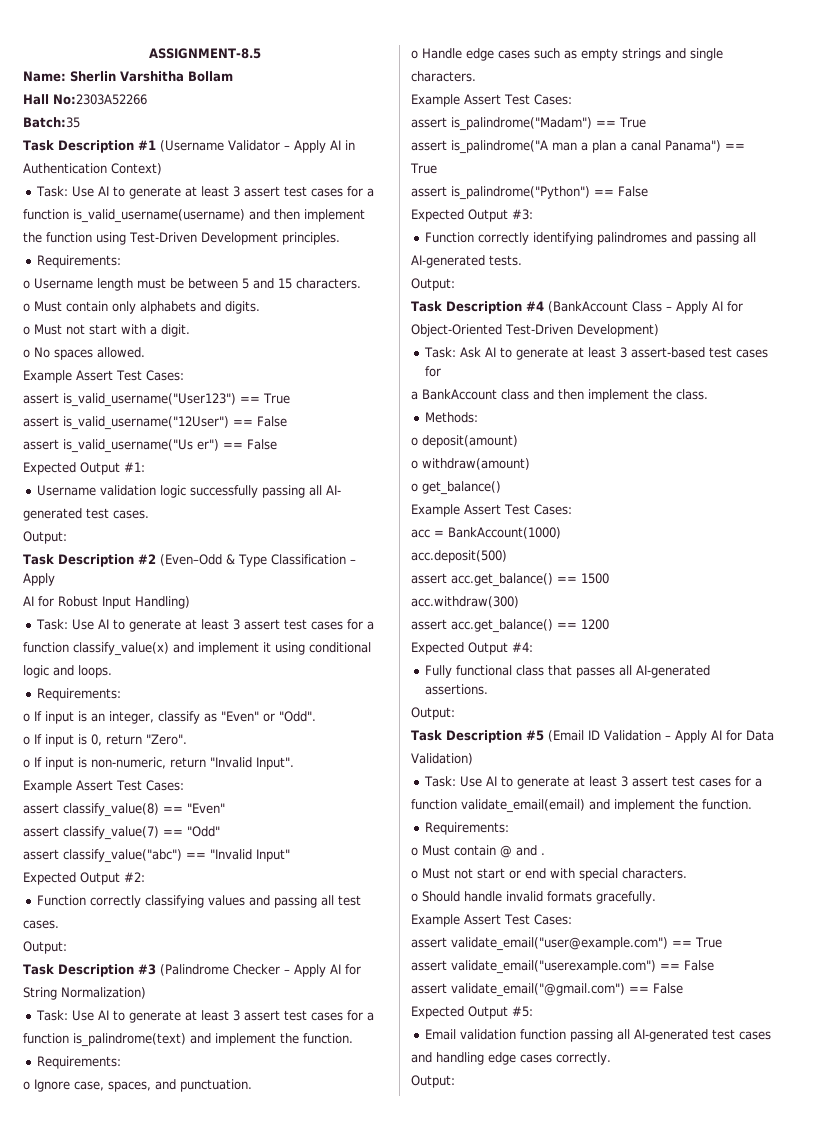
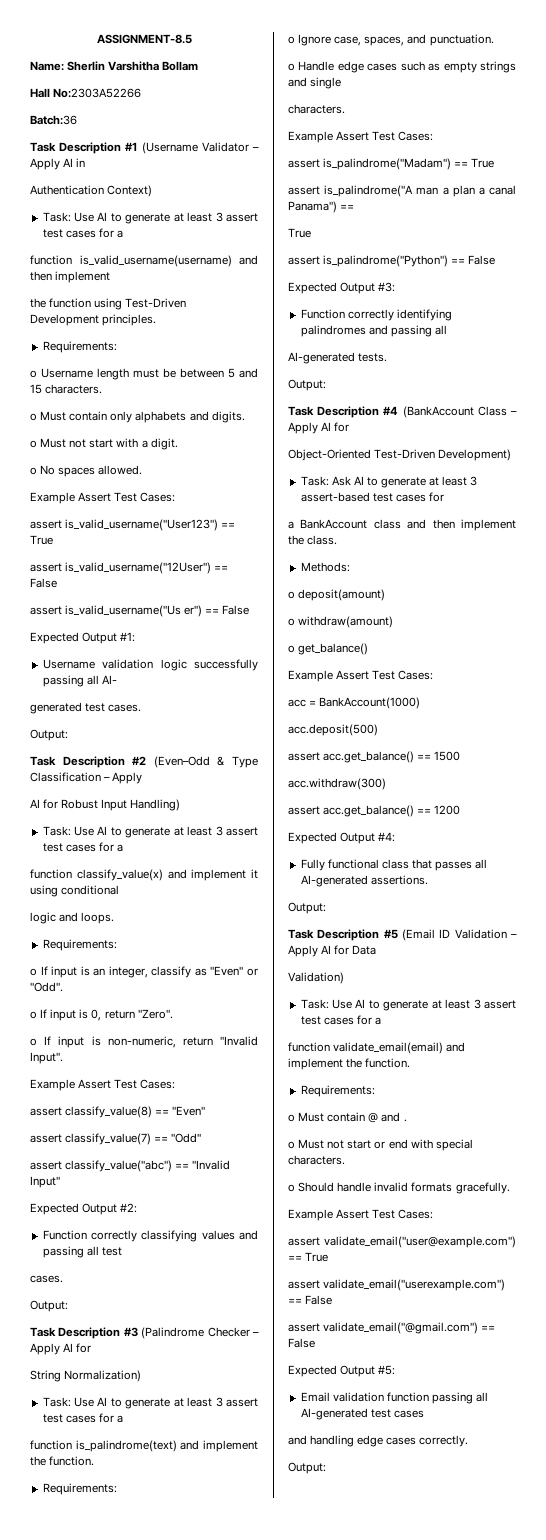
[23,117,80,128] Batch:35 -> [30,115,77,125] Batch:36

